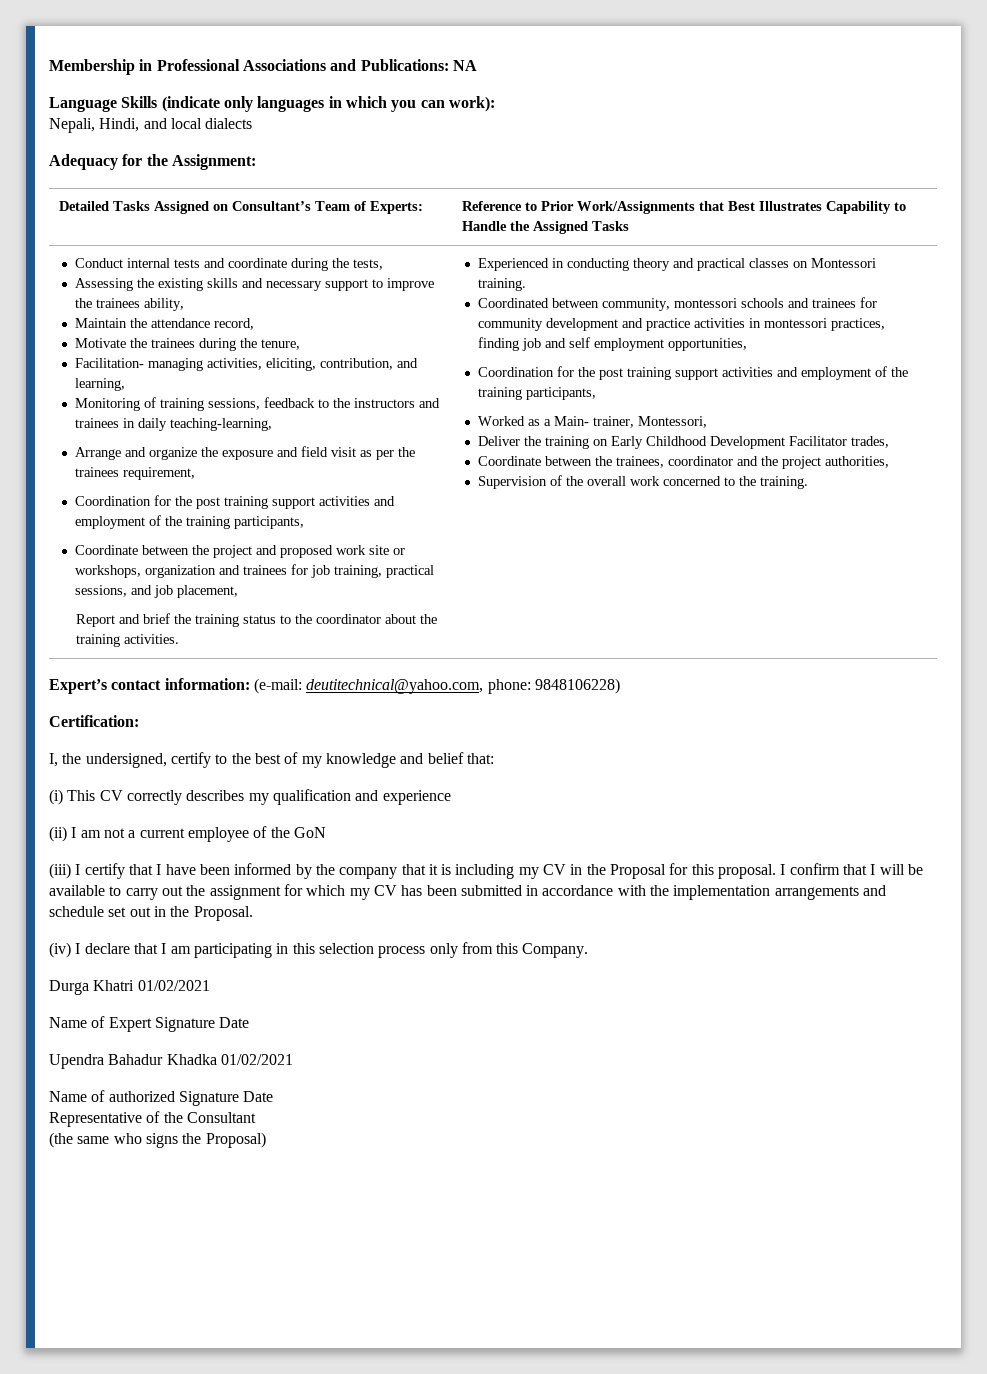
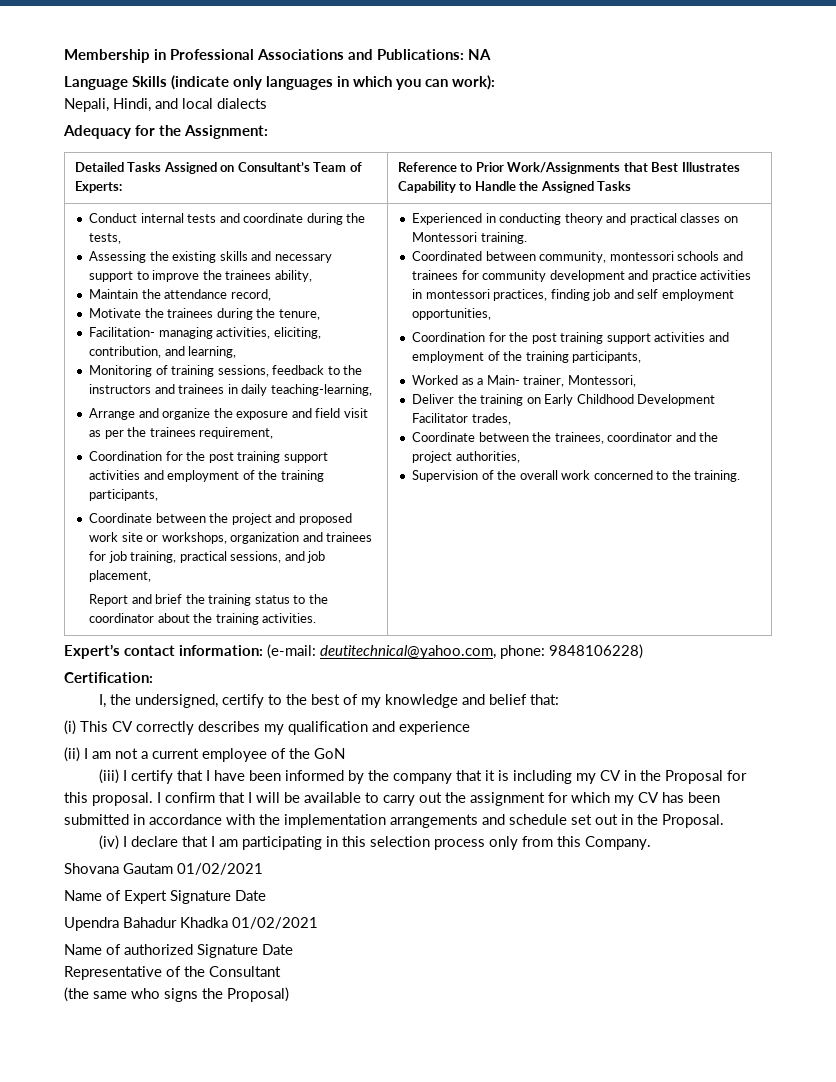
[49,980,135,995] Durga Khatri -> [64,863,173,874] Shovana Gautam

